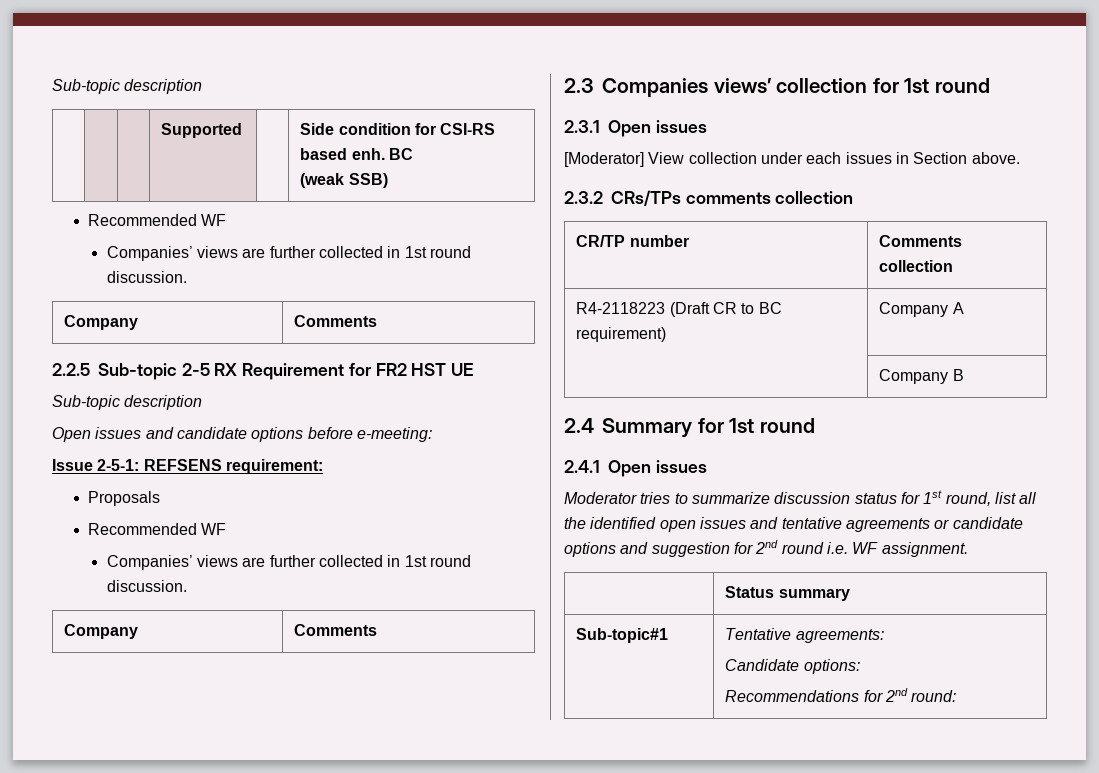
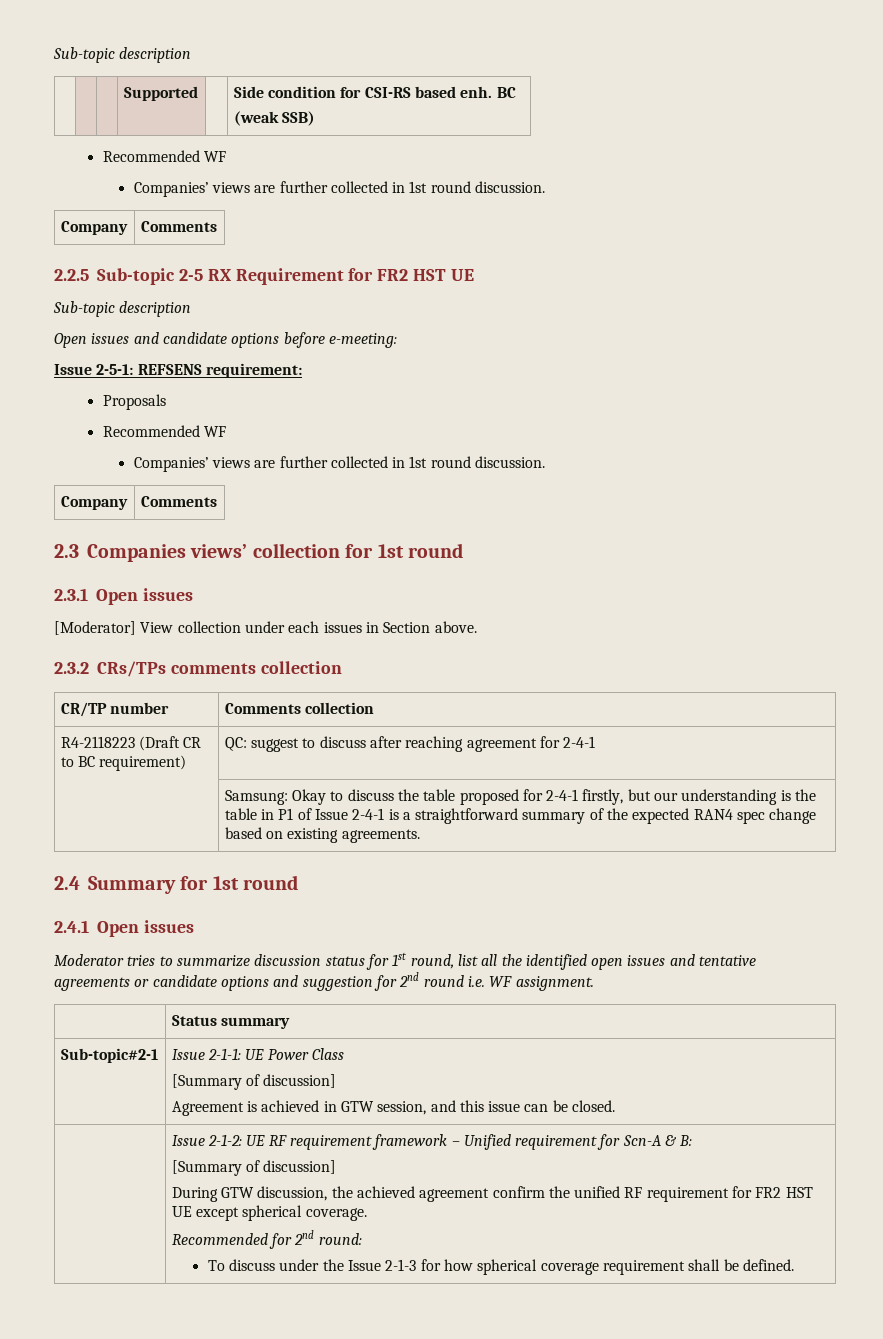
[879,302,964,317] [879,369,964,384] Company A // | Company B -> [224,736,596,752] [224,789,817,805] [224,808,817,824] [224,827,420,843] QC: suggest to discuss after reaching agreement for 2-4-1 // | Samsung: Okay to discuss the table proposed for 2-4-1 firstly, but our understanding is the table in P1 of Issue 2-4-1 is a straightforward summary of the expected RAN4 spec change based on existing agreements.
[576,628,669,643] [725,628,884,643] [725,659,860,674] [725,688,957,702] Sub-topic#1 | Tentative agreements: // Candidate options: // Recommendations for 2nd round: -> [60,1048,158,1063] [171,1048,344,1060] [171,1074,337,1090] [171,1100,616,1116] [171,1134,693,1150] [171,1160,337,1176] [171,1186,813,1202] [171,1205,367,1221] [171,1230,362,1249] [207,1259,794,1275] Sub-topic#2-1 | Issue 2-1-1: UE Power Class // [Summary of discussion] // Agreement is achieved in GTW session, and this issue can be closed. // | Issue 2-1-2: UE RF requirement framework – Unified requirement for Scn-A & B: // [Summary of discussion] // During GTW discussion, the achieved agreement confirm the unified RF requirement for FR2 HST UE except spherical coverage. // Recommended for 2nd round: // To discuss under the Issue 2-1-3 for how spherical coverage requirement shall be defined.

